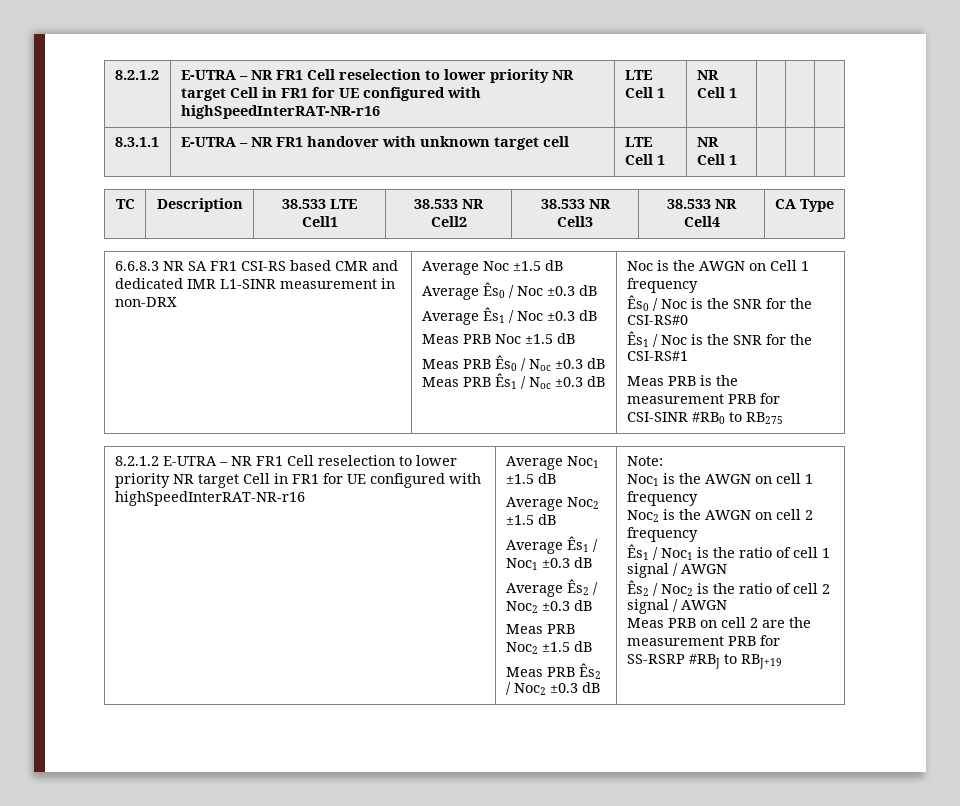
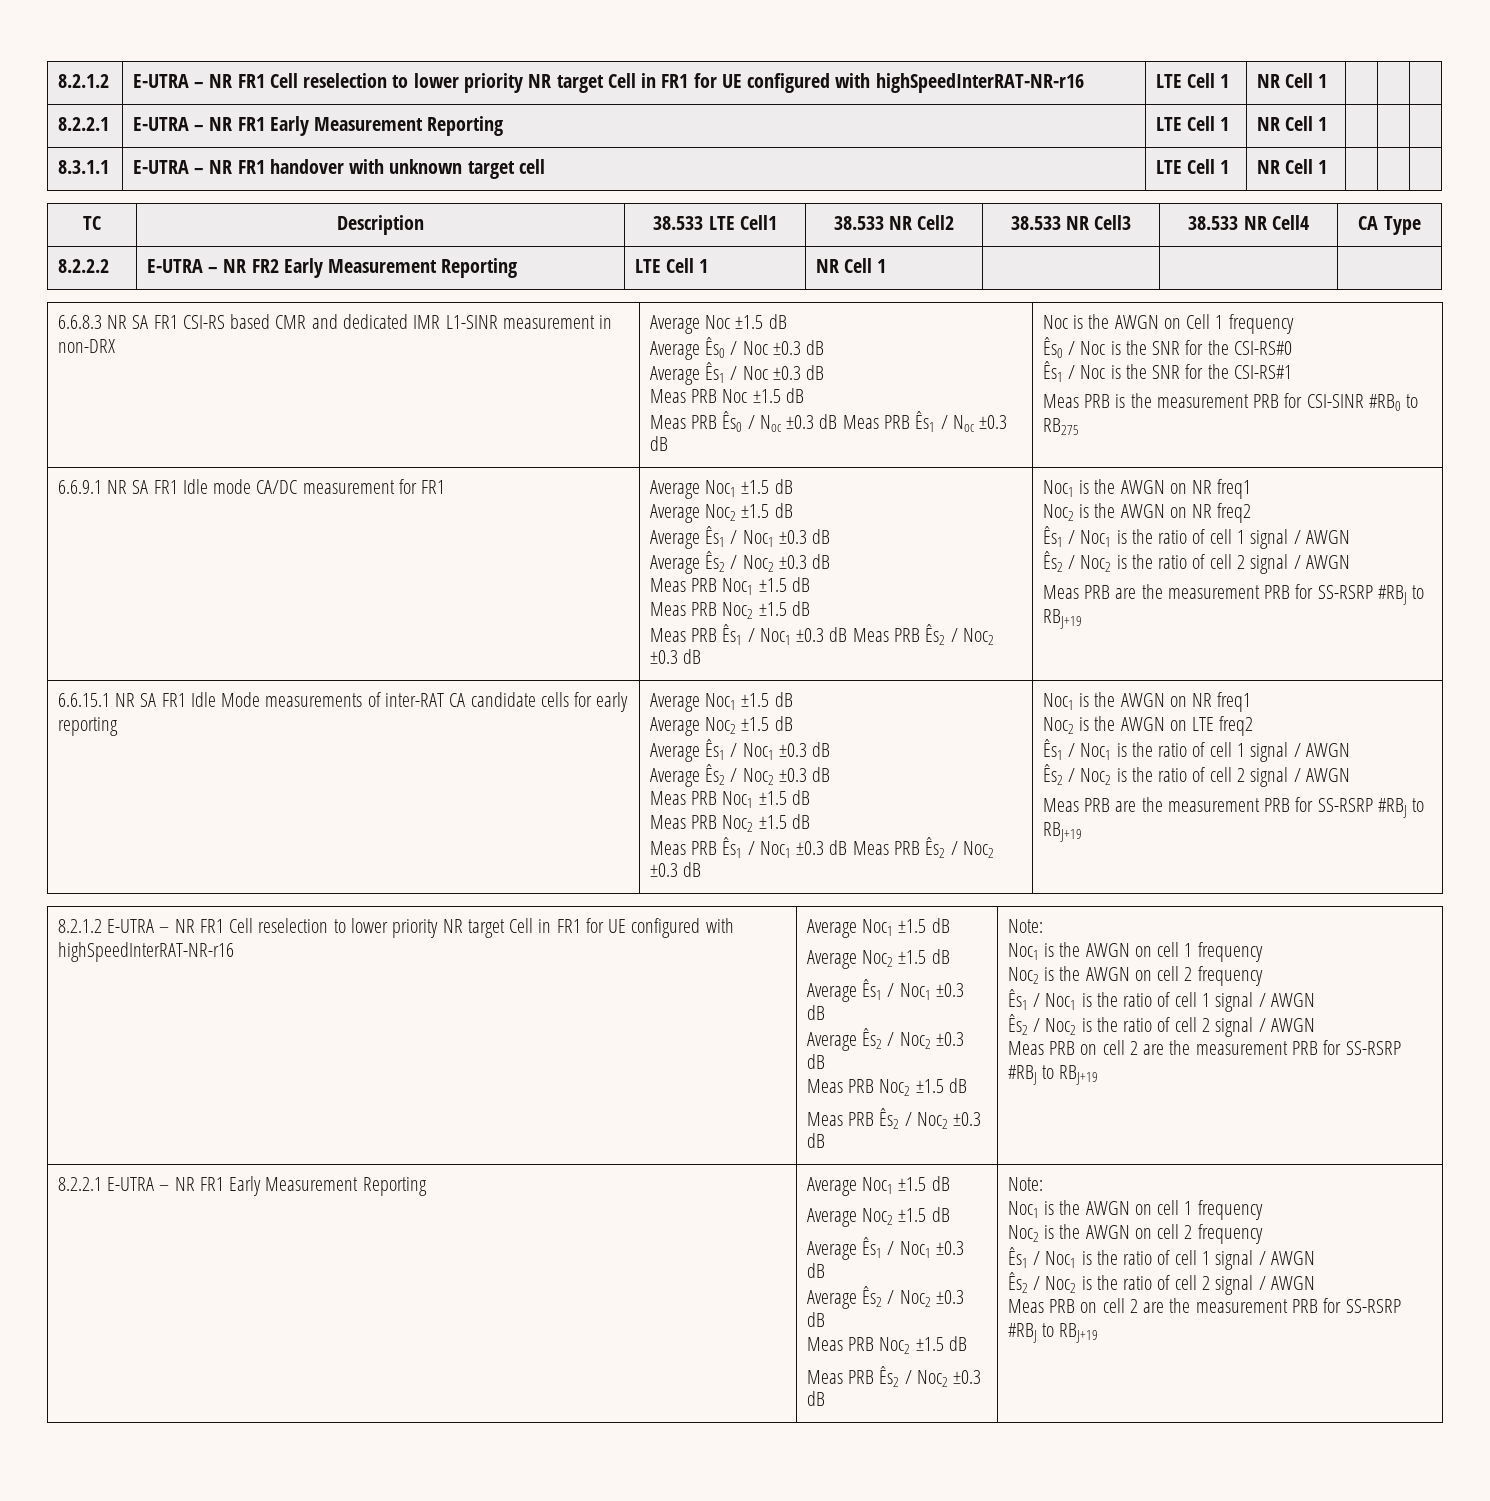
(737, 93) none -> [57,117,109,131] [132,116,504,136] [1155,116,1230,131] [1256,116,1328,131] // 8.2.2.1 | E-UTRA – NR FR1 Early Measurement Reporting | LTE Cell 1 | NR Cell 1 | | |
(834, 205) none -> [57,259,109,273] [146,258,518,278] [634,258,709,273] [815,258,887,273] // 8.2.2.2 | E-UTRA – NR FR2 Early Measurement Reporting | LTE Cell 1 | NR Cell 1 | | |
(783, 418) none -> [57,479,446,494] [649,479,793,499] [649,503,793,523] [649,526,831,549] [649,551,831,574] [649,577,810,595] [649,601,810,619] [649,624,994,645] [649,649,702,664] [1042,479,1252,499] [1042,503,1252,523] [1042,526,1350,549] [1042,551,1350,574] [1042,584,1425,605] [1042,609,1082,629] [57,692,629,712] [57,717,118,736] [649,692,793,712] [649,716,793,736] [649,739,831,762] [649,764,831,787] [649,790,810,808] [649,814,810,832] [649,837,994,858] [649,862,702,877] [1042,692,1252,712] [1042,716,1254,736] [1042,739,1350,762] [1042,764,1350,787] [1042,797,1425,818] [1042,822,1082,842] // 6.6.9.1 NR SA FR1 Idle mode CA/DC measurement for FR1 | Average Noc1 ±1.5 dB // Average Noc2 ±1.5 dB // Average Ês1 / Noc1 ±0.3 dB // Average Ês2 / Noc2 ±0.3 dB // Meas PRB Noc1 ±1.5 dB // Meas PRB Noc2 ±1.5 dB // Meas PRB Ês1 / Noc1 ±0.3 dB Meas PRB Ês2 / Noc2 ±0.3 dB | Noc1 is the AWGN on NR freq1 // Noc2 is the AWGN on NR freq2 // Ês1 / Noc1 is the ratio of cell 1 signal / AWGN // Ês2 / Noc2 is the ratio of cell 2 signal / AWGN // Meas PRB are the measurement PRB for SS-RSRP #RBJ to RBJ+19 // 6.6.15.1 NR SA FR1 Idle Mode measurements of inter-RAT CA candidate cells for early reporting | Average Noc1 ±1.5 dB // Average Noc2 ±1.5 dB // Average Ês1 / Noc1 ±0.3 dB // Average Ês2 / Noc2 ±0.3 dB // Meas PRB Noc1 ±1.5 dB // Meas PRB Noc2 ±1.5 dB // Meas PRB Ês1 / Noc1 ±0.3 dB Meas PRB Ês2 / Noc2 ±0.3 dB | Noc1 is the AWGN on NR freq1 // Noc2 is the AWGN on LTE freq2 // Ês1 / Noc1 is the ratio of cell 1 signal / AWGN // Ês2 / Noc2 is the ratio of cell 2 signal / AWGN // Meas PRB are the measurement PRB for SS-RSRP #RBJ to RBJ+19
(782, 661) none -> [57,1176,427,1196] [806,1176,950,1196] [806,1207,950,1227] [806,1237,964,1260] [806,1263,825,1278] [806,1286,964,1309] [806,1312,825,1327] [806,1336,967,1354] [806,1366,982,1387] [806,1391,825,1406] [1007,1177,1043,1191] [1007,1200,1263,1220] [1007,1224,1263,1244] [1007,1247,1315,1270] [1007,1272,1315,1295] [1007,1298,1401,1313] [1007,1323,1099,1343] // 8.2.2.1 E-UTRA – NR FR1 Early Measurement Reporting | Average Noc1 ±1.5 dB // Average Noc2 ±1.5 dB // Average Ês1 / Noc1 ±0.3 dB // Average Ês2 / Noc2 ±0.3 dB // Meas PRB Noc2 ±1.5 dB // Meas PRB Ês2 / Noc2 ±0.3 dB | Note: // Noc1 is the AWGN on cell 1 frequency // Noc2 is the AWGN on cell 2 frequency // Ês1 / Noc1 is the ratio of cell 1 signal / AWGN // Ês2 / Noc2 is the ratio of cell 2 signal / AWGN // Meas PRB on cell 2 are the measurement PRB for SS-RSRP #RBJ to RBJ+19

